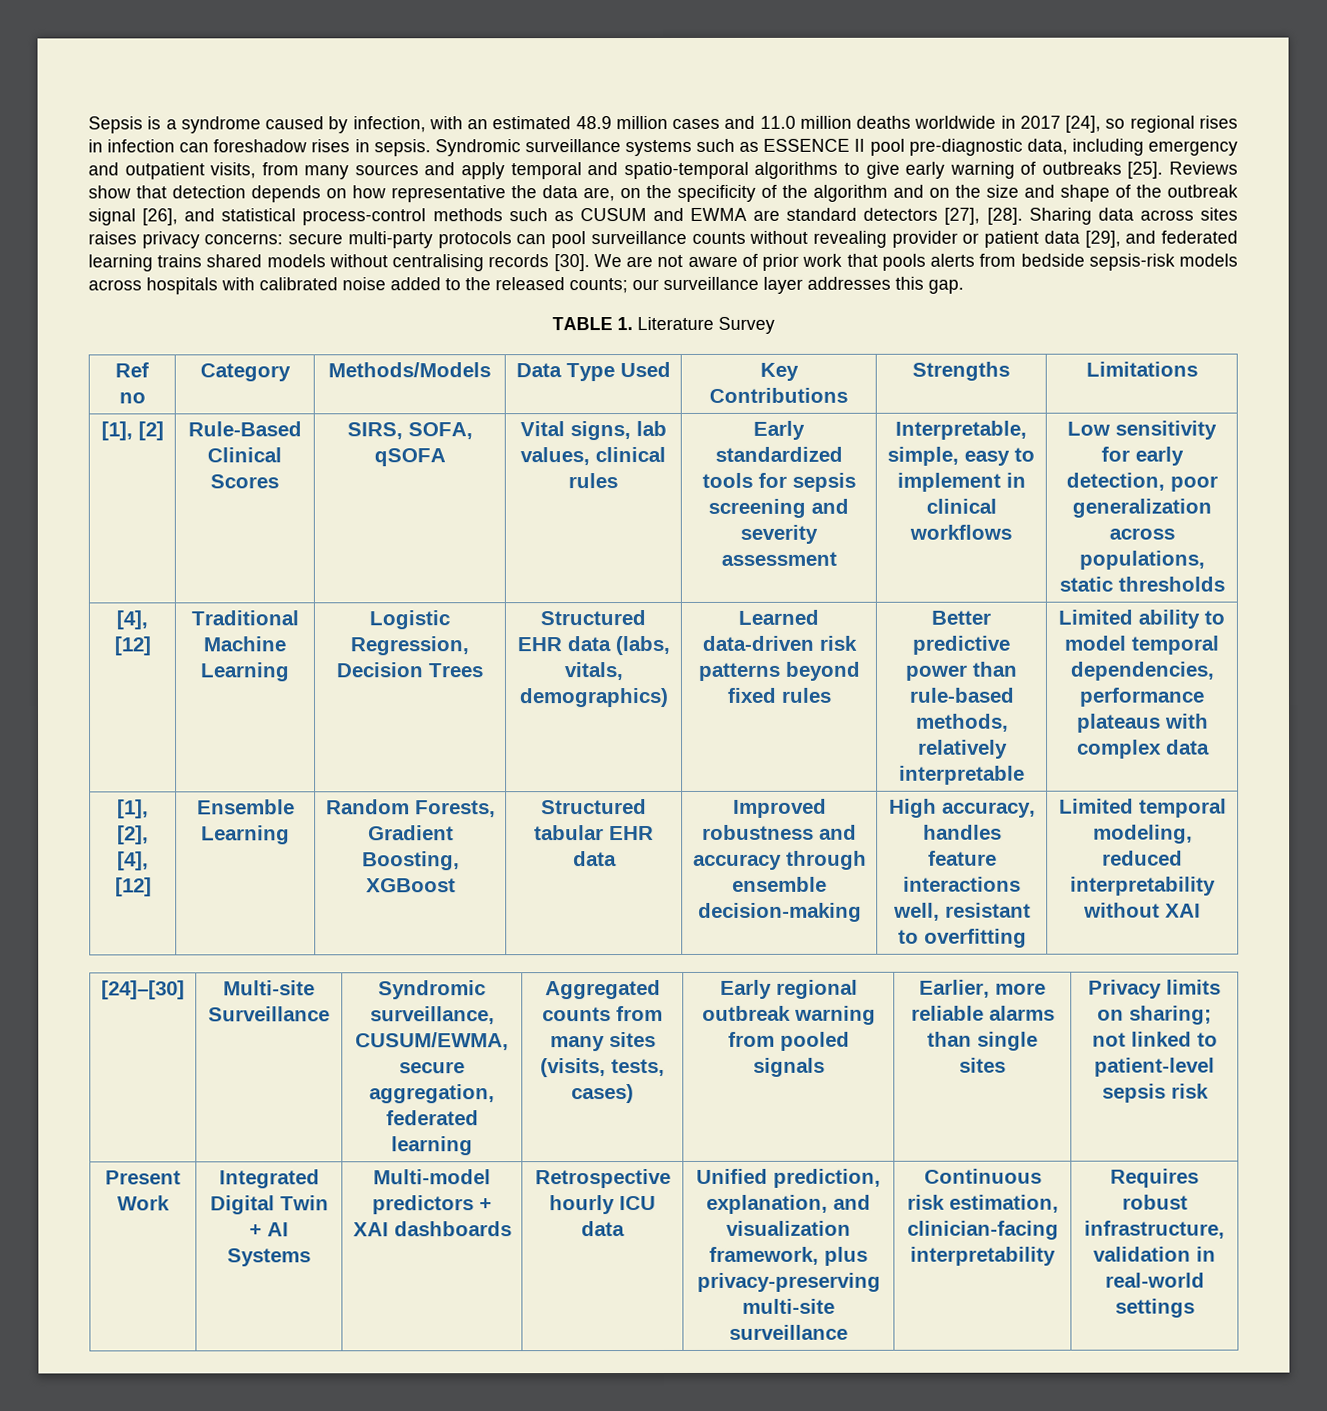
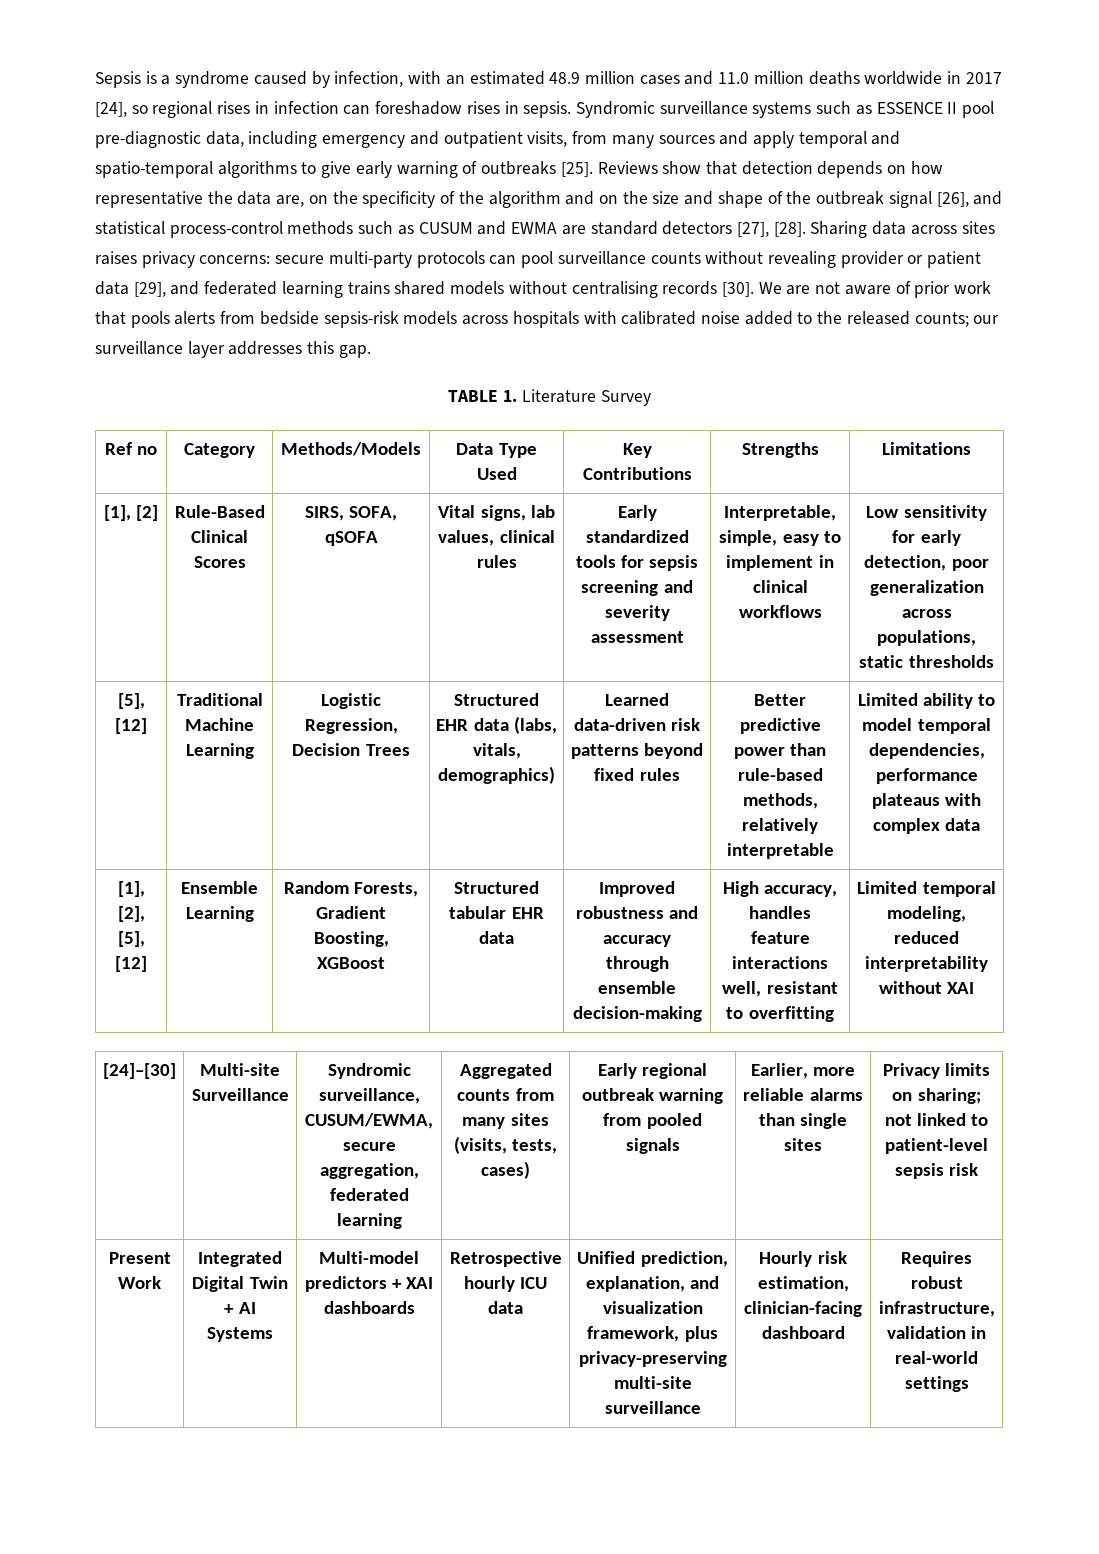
[116,610,148,630] [4], -> [117,693,145,709] [5],
[117,851,149,871] [4], -> [117,931,145,947] [5],
[923,1168,1042,1184] Continuous -> [759,1251,813,1267] Hourly
[910,1246,1056,1266] interpretability -> [761,1326,845,1339] dashboard

